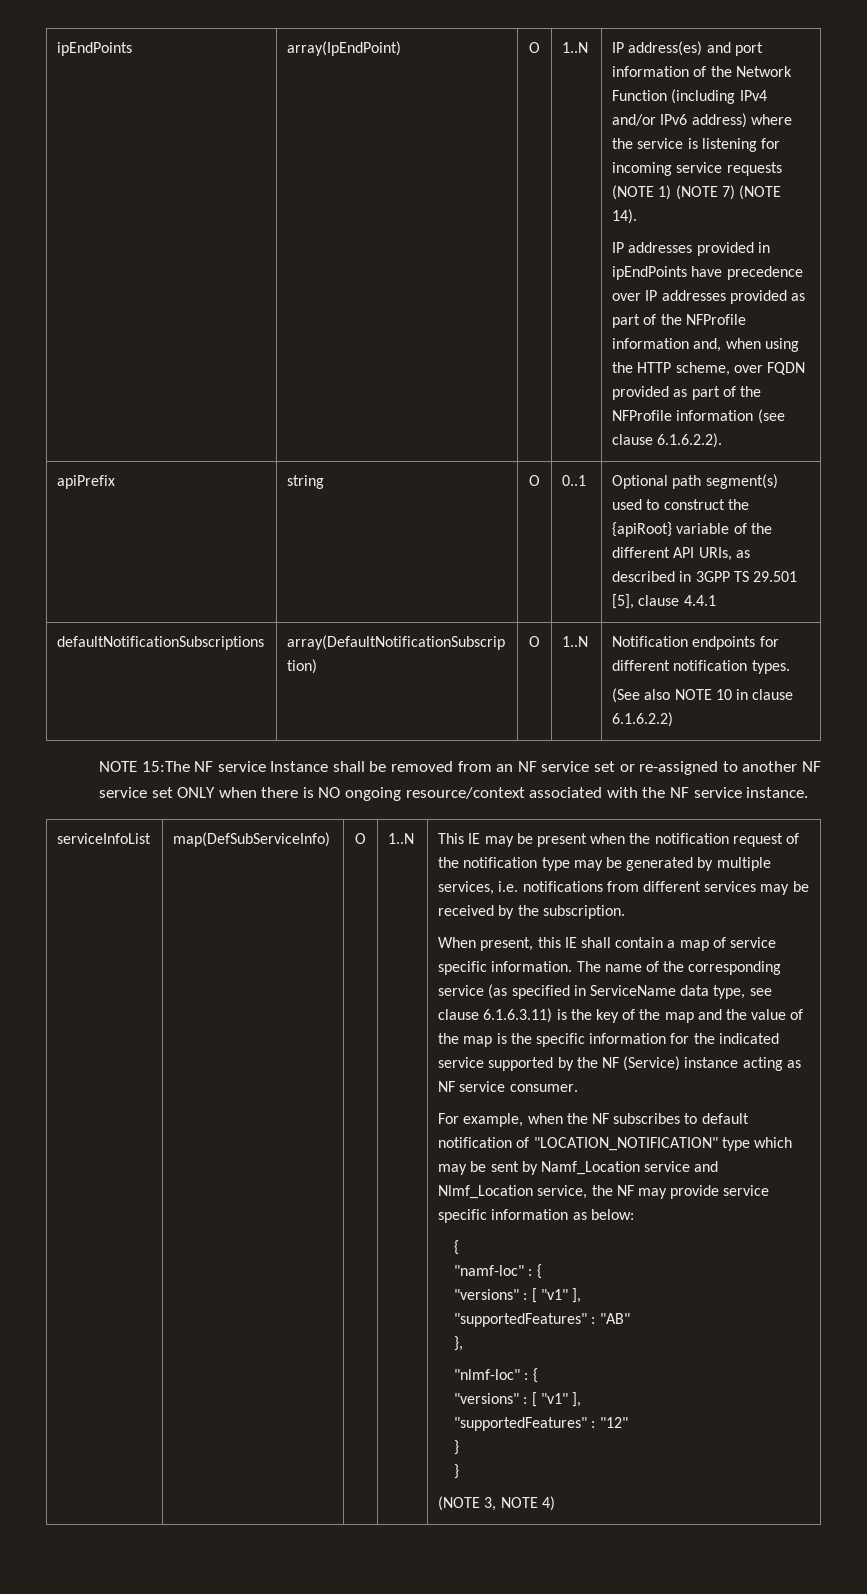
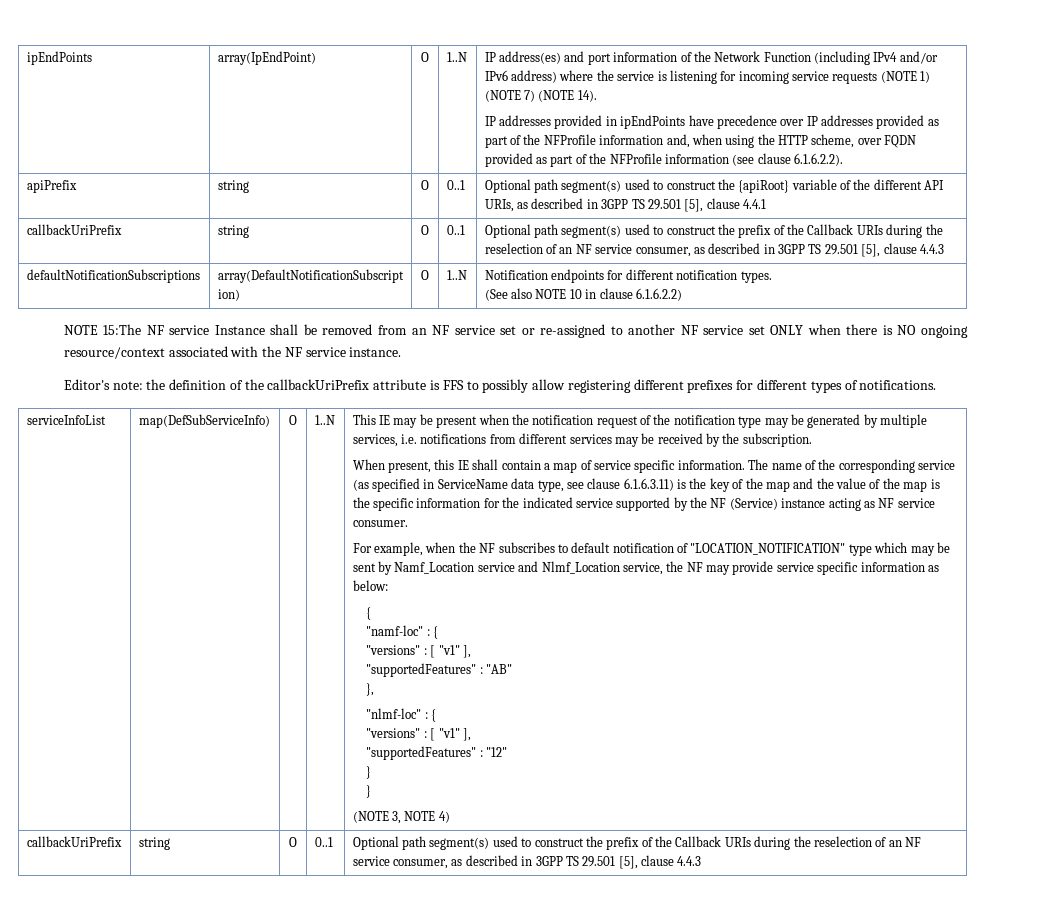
(716, 600) none -> [26,224,122,235] [217,225,249,238] [421,225,429,235] [446,225,465,235] [484,224,943,238] [484,243,944,257] // callbackUriPrefix | string | O | 0..1 | Optional path segment(s) used to construct the prefix of the Callback URIs during the reselection of an NF service consumer, as described in 3GPP TS 29.501 [5], clause 4.4.3
(809, 792) none -> [63,379,937,393] // Editor's note: the definition of the callbackUriPrefix attribute is FFS to possibly allow registering different prefixes for different types of notifications.
(555, 1503) none -> [26,836,122,847] [138,837,170,850] [289,837,297,847] [314,837,333,847] [352,836,922,850] [352,855,702,869] // callbackUriPrefix | string | O | 0..1 | Optional path segment(s) used to construct the prefix of the Callback URIs during the reselection of an NF service consumer, as described in 3GPP TS 29.501 [5], clause 4.4.3

